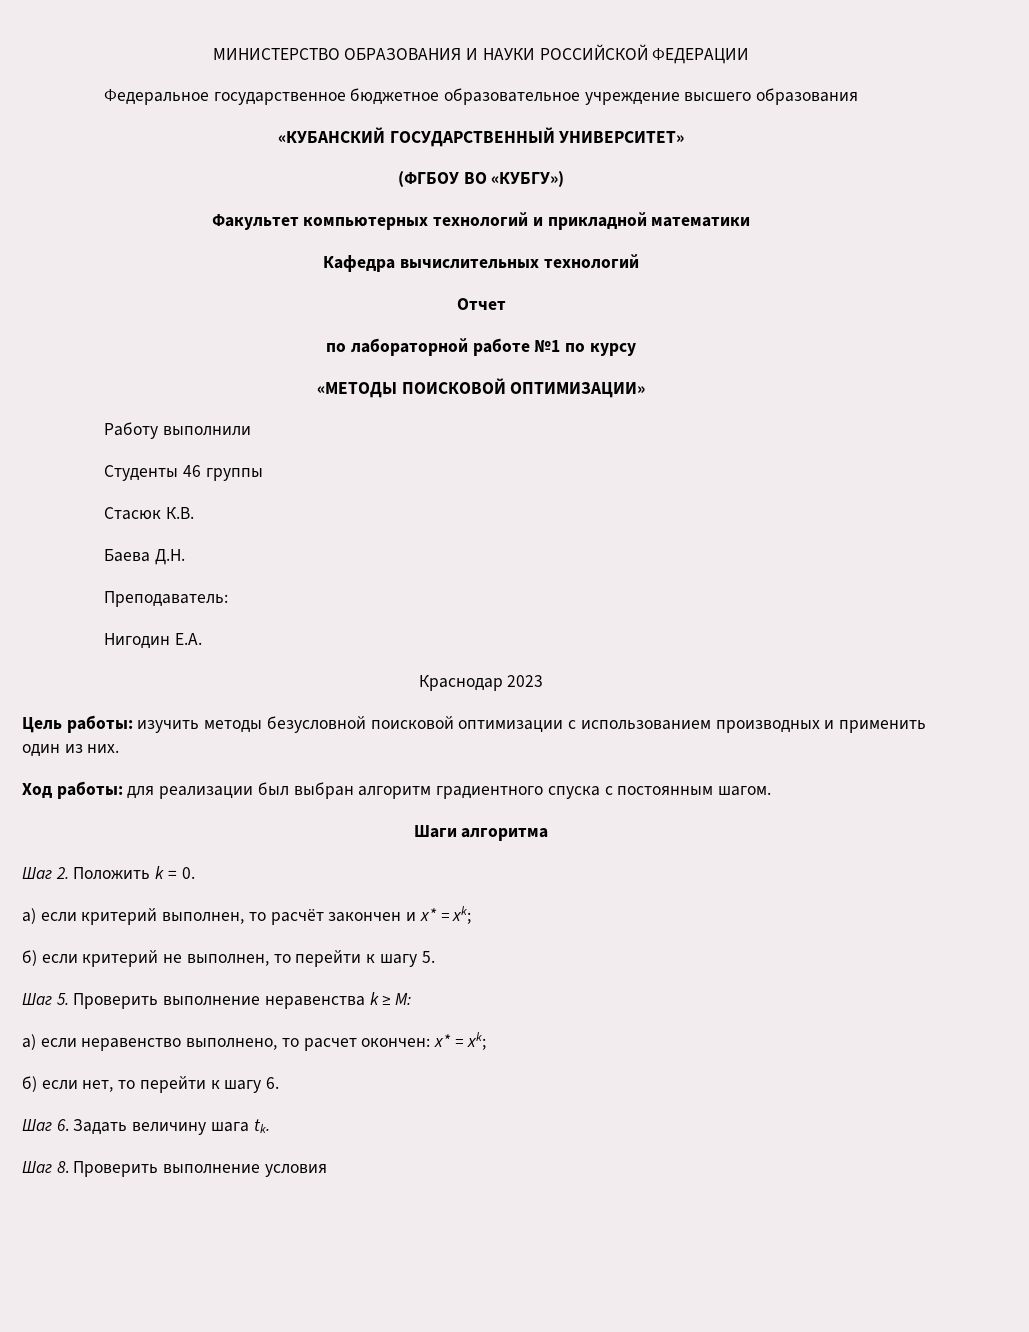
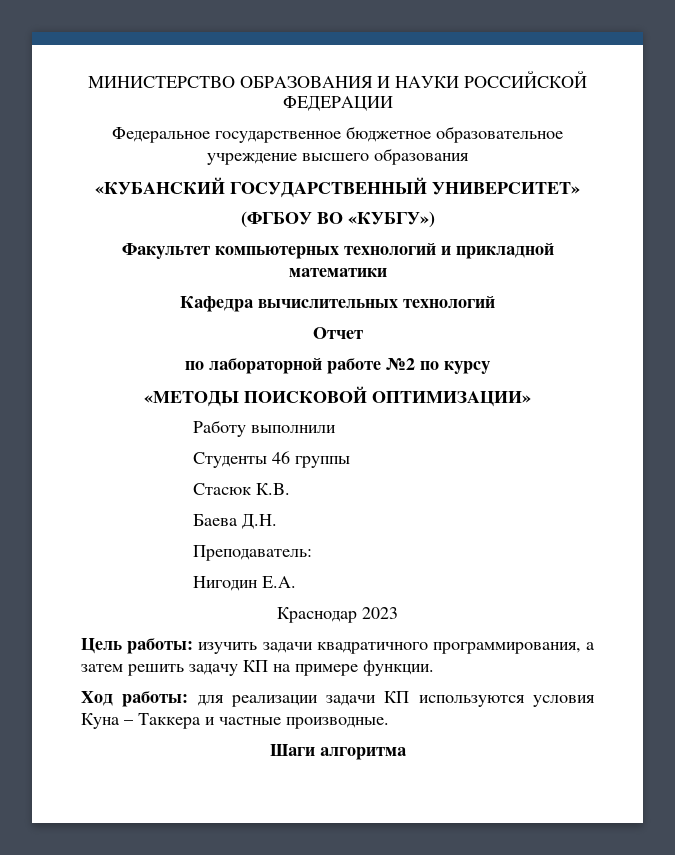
[534,340,561,353] №1 -> [386,358,415,370] №2
[204,716,926,733] [22,744,120,757] [22,781,771,799] [413,825,549,841] [22,866,195,880] [22,906,472,925] [22,950,435,967] [22,992,412,1009] [22,1032,486,1051] [22,1076,280,1093] [22,1119,270,1135] [22,1161,327,1177] методы безусловной поисковой оптимизации с использованием производных и применить один из них. // Ход работы: для реализации был выбран алгоритм градиентного спуска с постоянным шагом. // Шаги алгоритма // Шаг 2. Положить k = 0. // а) если критерий выполнен, то расчёт закончен и х* = xk; // б) если критерий не выполнен, то перейти к шагу 5. // Шаг 5. Проверить выполнение неравенства k ≥ M: // а) если неравенство выполнено, то расчет окончен: х* = xk; // б) если нет, то перейти к шагу 6. // Шаг 6. Задать величину шага tk. // Шаг 8. Проверить выполнение условия -> [262,642,595,654] [81,660,434,676] [81,691,595,707] [81,713,389,729] [269,744,407,760] задачи квадратичного программирования, а затем решить задачу КП на примере функции. // Ход работы: для реализации задачи КП используются условия Куна – Таккера и частные производные. // Шаги алгоритма

